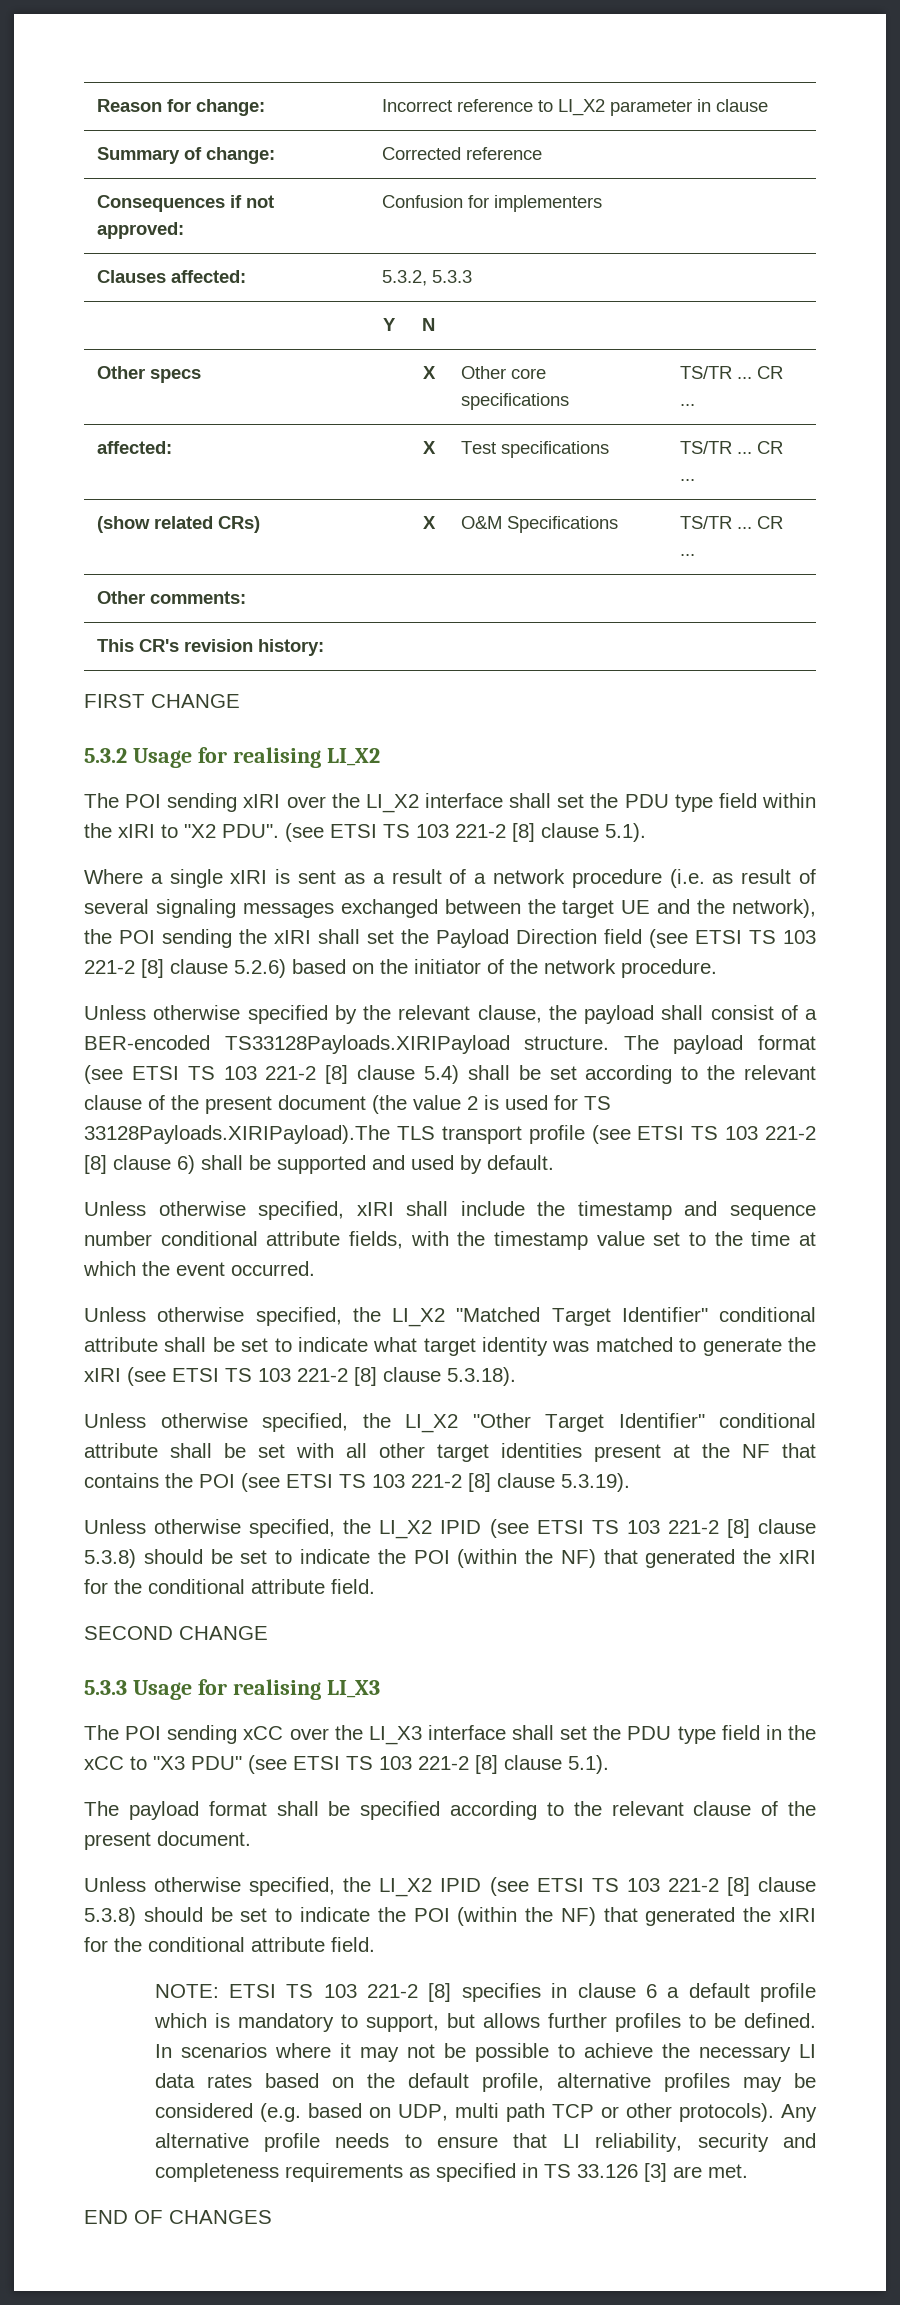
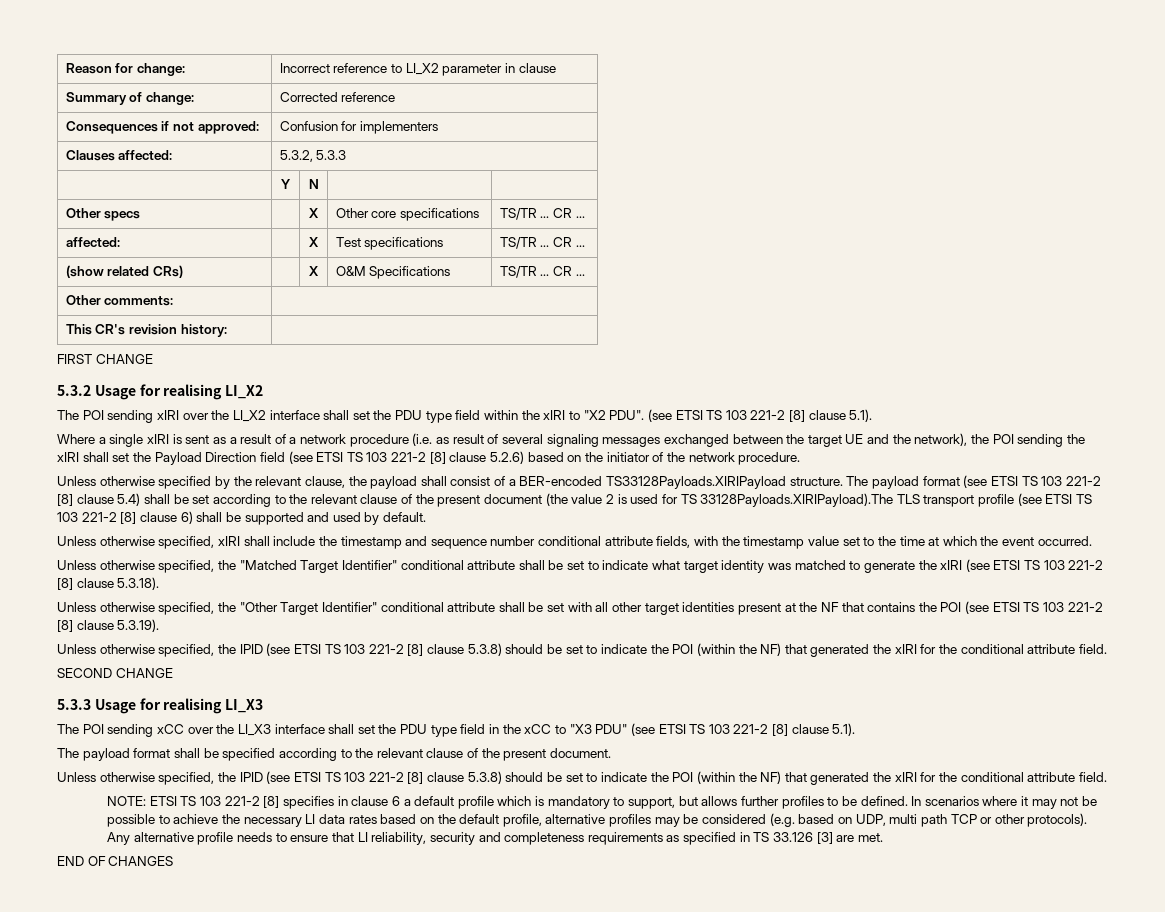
[392,1308,445,1327] LI_X2 -> (236, 565) none
[405,1414,458,1433] LI_X2 -> (236, 607) none
[379,1520,433,1539] LI_X2 -> (236, 649) none
[379,1878,433,1897] LI_X2 -> (236, 777) none

